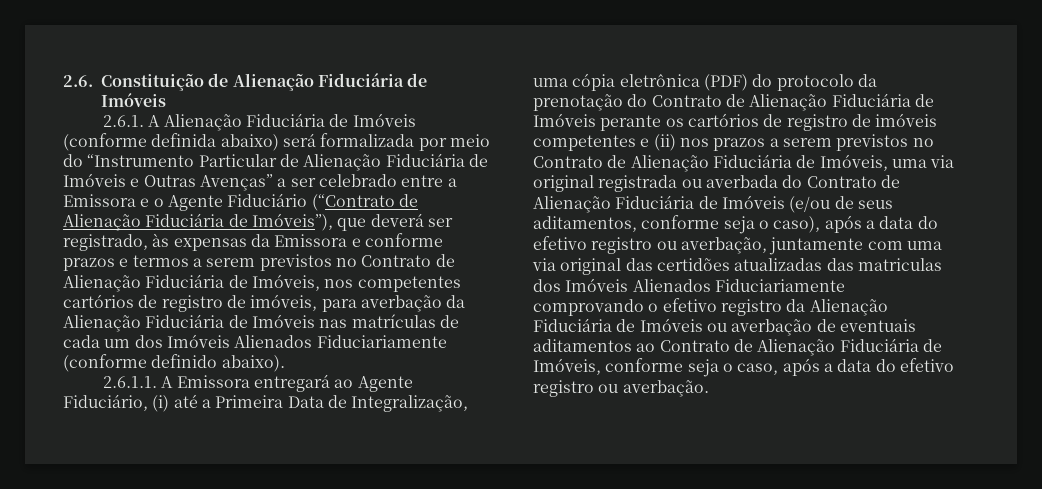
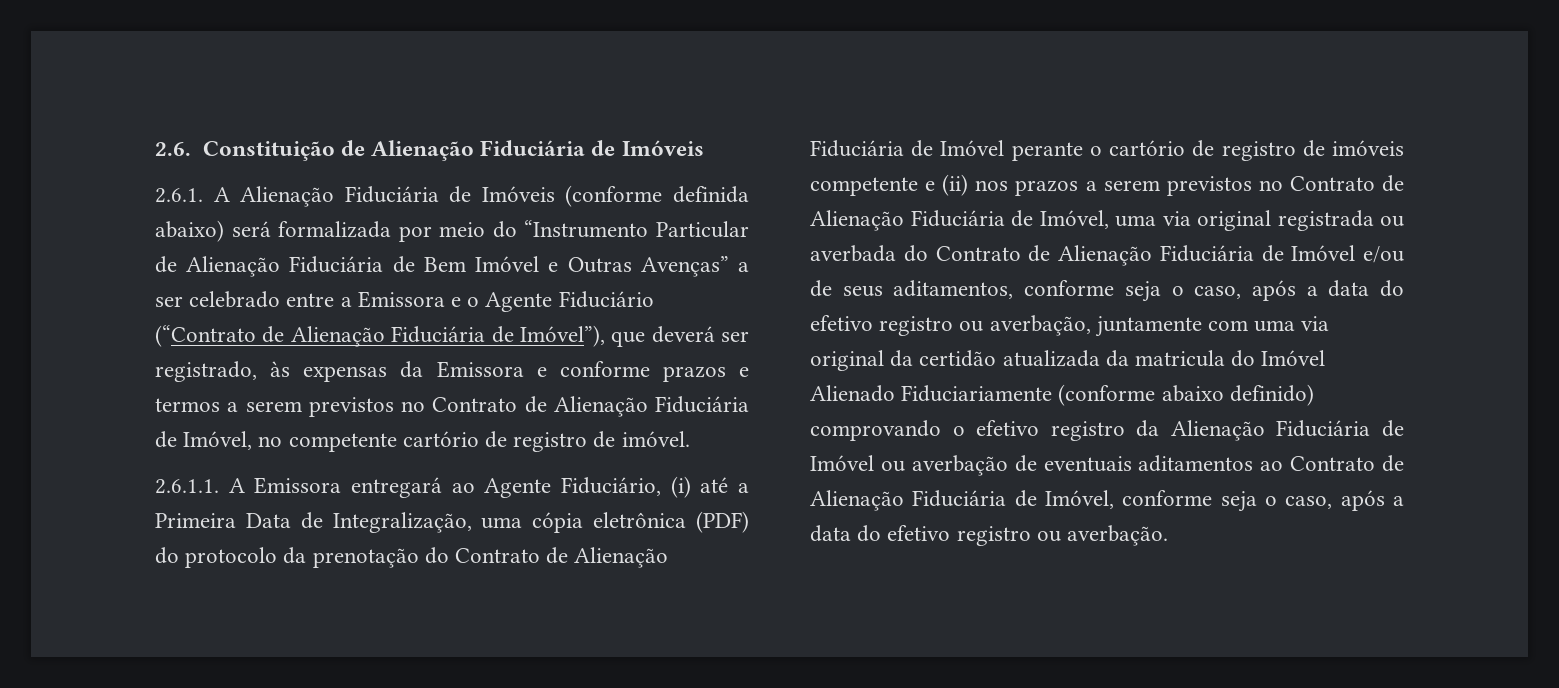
[63,173,126,187] Imóveis -> [423,256,540,272] Bem Imóvel
[251,213,333,231] Imóveis”), -> [519,325,605,347] Imóvel”),
[251,274,461,292] [63,294,466,312] [63,314,459,332] [63,334,447,348] [63,354,285,372] Imóveis, nos competentes cartórios de registro de imóveis, para averbação da Alienação Fiduciária de Imóveis nas matrículas de cada um dos Imóveis Alienados Fiduciariamente (conforme definido abaixo). -> [183,431,690,452] Imóvel, no competente cartório de registro de imóvel.
[533,113,759,131] Imóveis perante os cartórios -> [940,140,1186,161] Imóvel perante o cartório
[533,135,636,151] competentes -> [810,177,918,196] competente
[819,154,888,171] Imóveis, -> [1039,210,1109,229] Imóvel,
[721,195,831,213] Imóveis (e/ou -> [1291,245,1404,263] Imóvel e/ou
[773,216,821,233] caso), -> [1194,286,1242,299] caso,
[625,258,942,271] [533,278,845,292] das certidões atualizadas das matriculas dos Imóveis Alienados Fiduciariamente -> [890,350,1326,367] [810,384,1314,406] da certidão atualizada da matricula do Imóvel Alienado Fiduciariamente (conforme abaixo definido)
[639,318,703,332] Imóveis -> [810,455,874,471] Imóvel
[533,358,601,375] Imóveis, -> [1045,490,1114,509] Imóvel,

